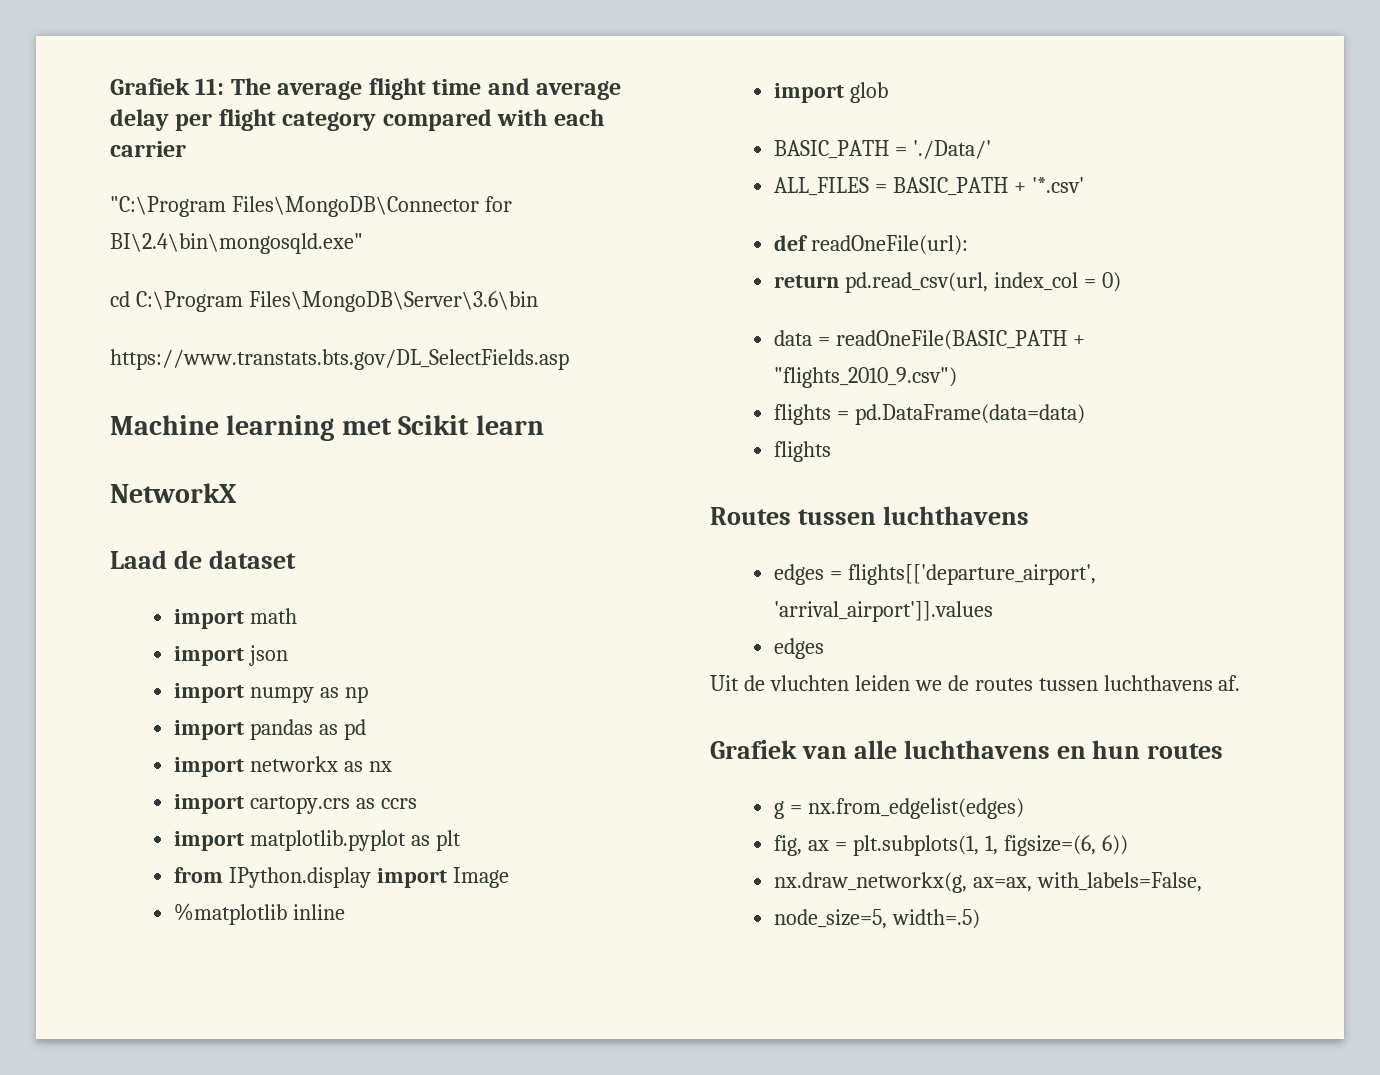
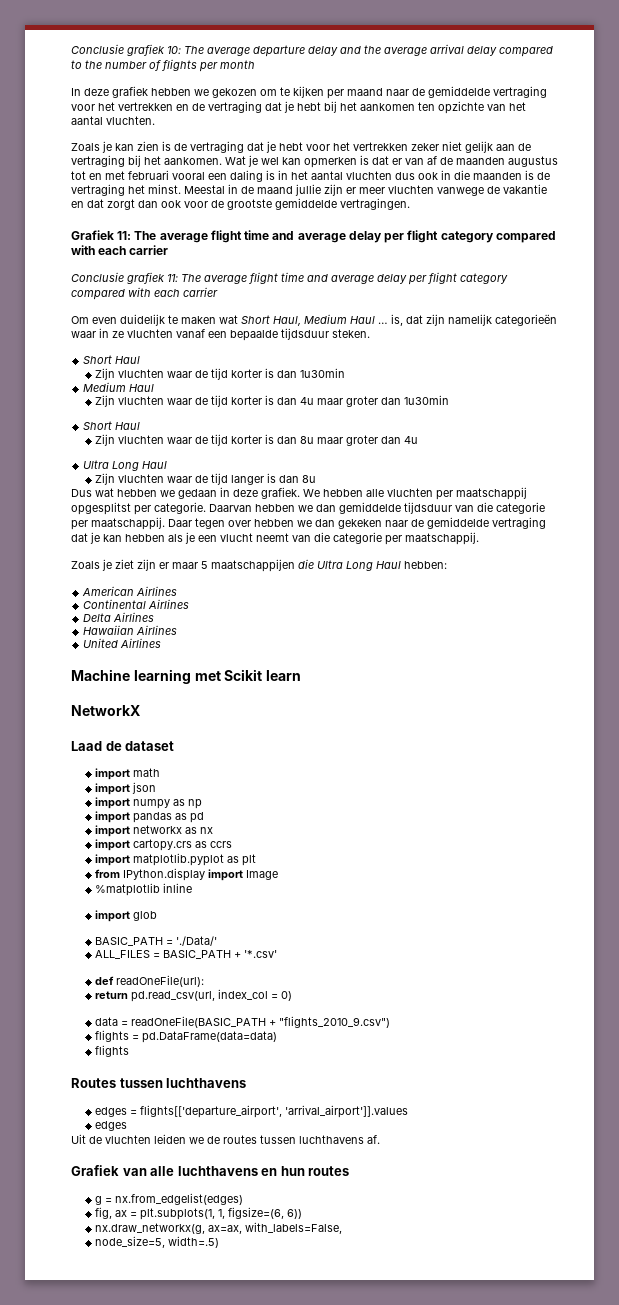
(110, 86) none -> [71,44,553,57] [71,59,255,72] [71,86,547,99] [71,101,526,114] [71,116,155,125] [71,141,531,153] [71,155,558,168] [71,170,550,182] [71,184,547,196] [71,198,410,210] Conclusie grafiek 10: The average departure delay and the average arrival delay compared to the number of flights per month // In deze grafiek hebben we gekozen om te kijken per maand naar de gemiddelde vertraging voor het vertrekken en de vertraging dat je hebt bij het aankomen ten opzichte van het aantal vluchten. // Zoals je kan zien is de vertraging dat je hebt voor het vertrekken zeker niet gelijk aan de vertraging bij het aankomen. Wat je wel kan opmerken is dat er van af de maanden augustus tot en met februari vooral een daling is in het aantal vluchten dus ook in die maanden is de vertraging het minst. Meestal in de maand jullie zijn er meer vluchten vanwege de vakantie en dat zorgt dan ook voor de grootste gemiddelde vertragingen. //
[110,196,512,217] [110,233,363,254] [110,291,538,312] [110,349,569,370] "C:\Program Files\MongoDB\Connector for BI\2.4\bin\mongosqld.exe" // cd C:\Program Files\MongoDB\Server\3.6\bin // https://www.transtats.bts.gov/DL_SelectFields.asp -> [71,272,508,285] [71,287,218,300] [71,314,557,326] [71,328,370,341] [83,355,141,364] [95,368,346,380] [83,382,155,392] [95,395,450,407] [83,421,141,430] [95,434,419,446] [83,460,168,471] [95,473,317,485] [71,487,527,500] [71,502,545,515] [71,517,546,530] [71,532,479,545] [71,559,447,572] [82,586,178,596] [83,599,190,609] [83,612,155,622] [83,625,178,635] [83,638,162,648] Conclusie grafiek 11: The average flight time and average delay per flight category compared with each carrier // Om even duidelijk te maken wat Short Haul, Medium Haul … is, dat zijn namelijk categorieën waar in ze vluchten vanaf een bepaalde tijdsduur steken. // Short Haul // Zijn vluchten waar de tijd korter is dan 1u30min // Medium Haul // Zijn vluchten waar de tijd korter is dan 4u maar groter dan 1u30min // Short Haul // Zijn vluchten waar de tijd korter is dan 8u maar groter dan 4u // Ultra Long Haul // Zijn vluchten waar de tijd langer is dan 8u // Dus wat hebben we gedaan in deze grafiek. We hebben alle vluchten per maatschappij opgesplitst per categorie. Daarvan hebben we dan gemiddelde tijdsduur van die categorie per maatschappij. Daar tegen over hebben we dan gekeken naar de gemiddelde vertraging dat je kan hebben als je een vlucht neemt van die categorie per maatschappij. // Zoals je ziet zijn er maar 5 maatschappijen die Ultra Long Haul hebben: // American Airlines // Continental Airlines // Delta Airlines // Hawaiian Airlines // United Airlines

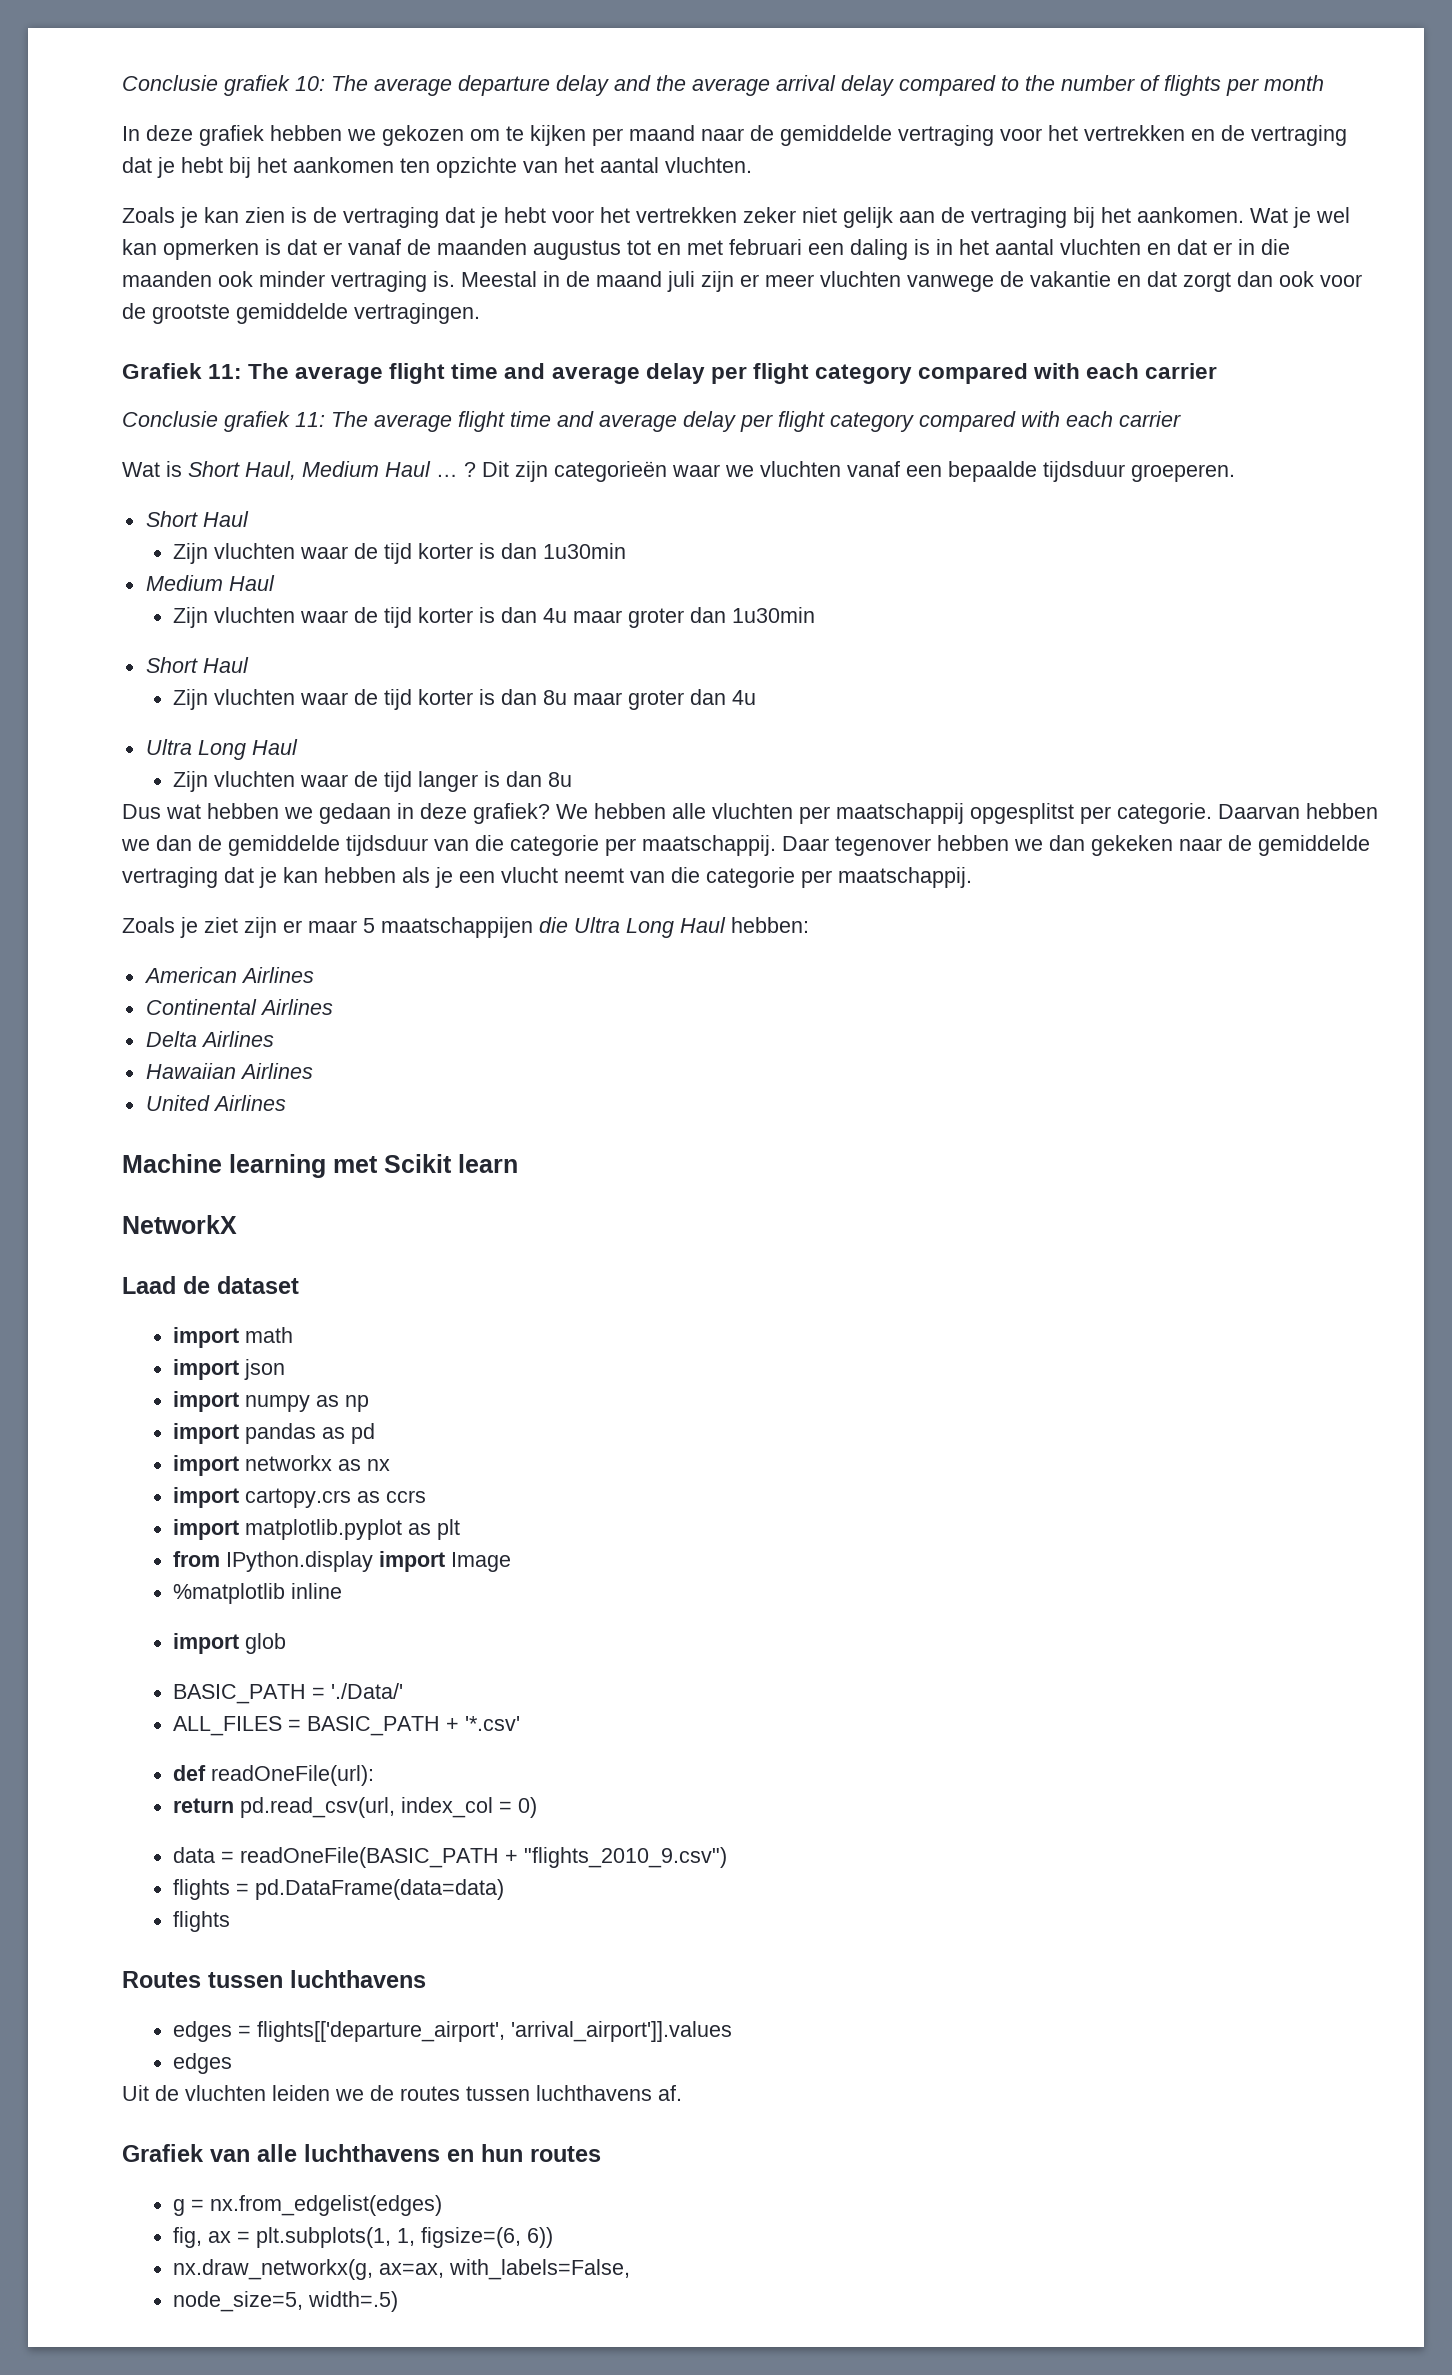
[405,156,437,165] van af -> [348,239,401,255] vanaf
[172,172,205,180] vooral -> (802, 247) none
[395,170,550,180] [71,184,181,196] dus ook in die maanden is de vertraging het minst. -> [1147,239,1290,255] [122,271,455,292] en dat er in die maanden ook minder vertraging is.
[295,184,321,196] jullie -> [667,271,695,292] juli
[71,314,238,326] Om even duidelijk te maken wat -> [122,461,182,477] Wat is
[391,314,557,326] [71,328,124,338] is, dat zijn namelijk categorieën waar in ze -> [464,461,754,482] ? Dit zijn categorieën waar we
[332,329,370,338] steken. -> [1131,464,1235,482] groeperen.
[261,487,300,499] grafiek. -> [473,803,550,824] grafiek?
(336, 508) none -> [198,835,222,851] de
[195,518,251,529] tegen over -> [835,836,931,856] tegenover

